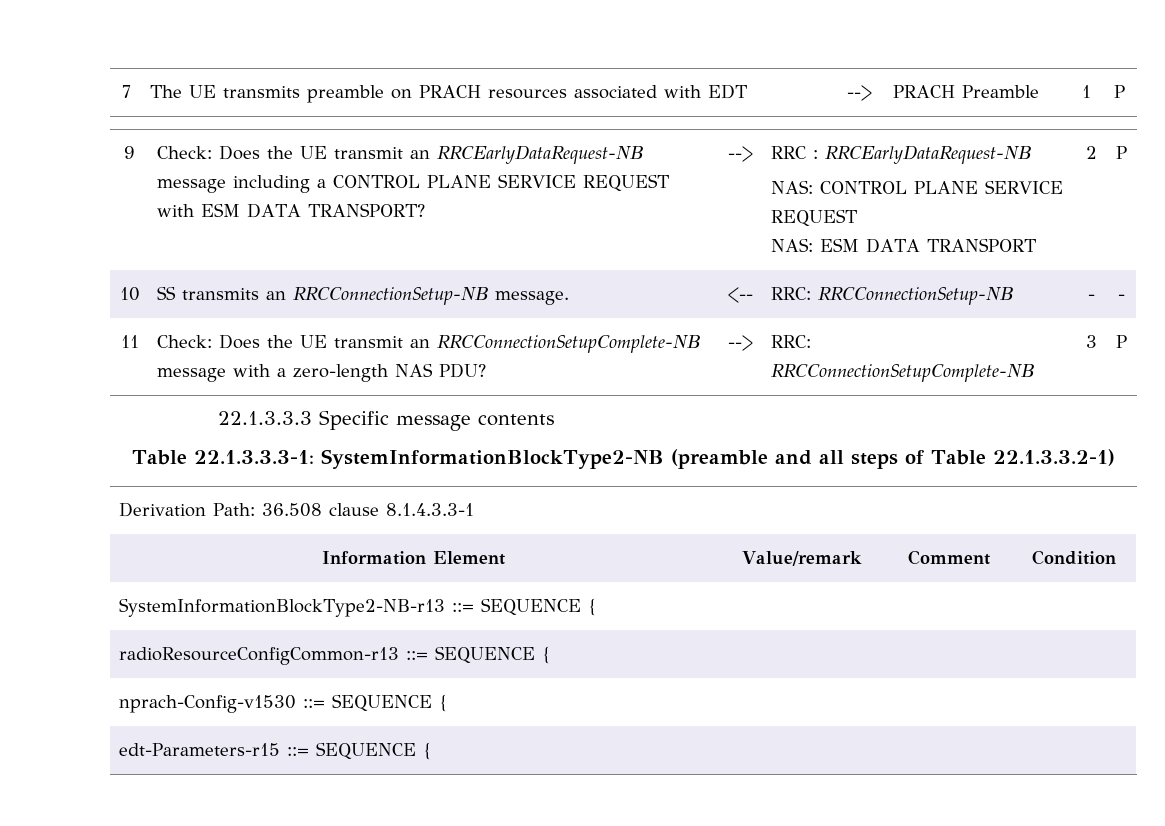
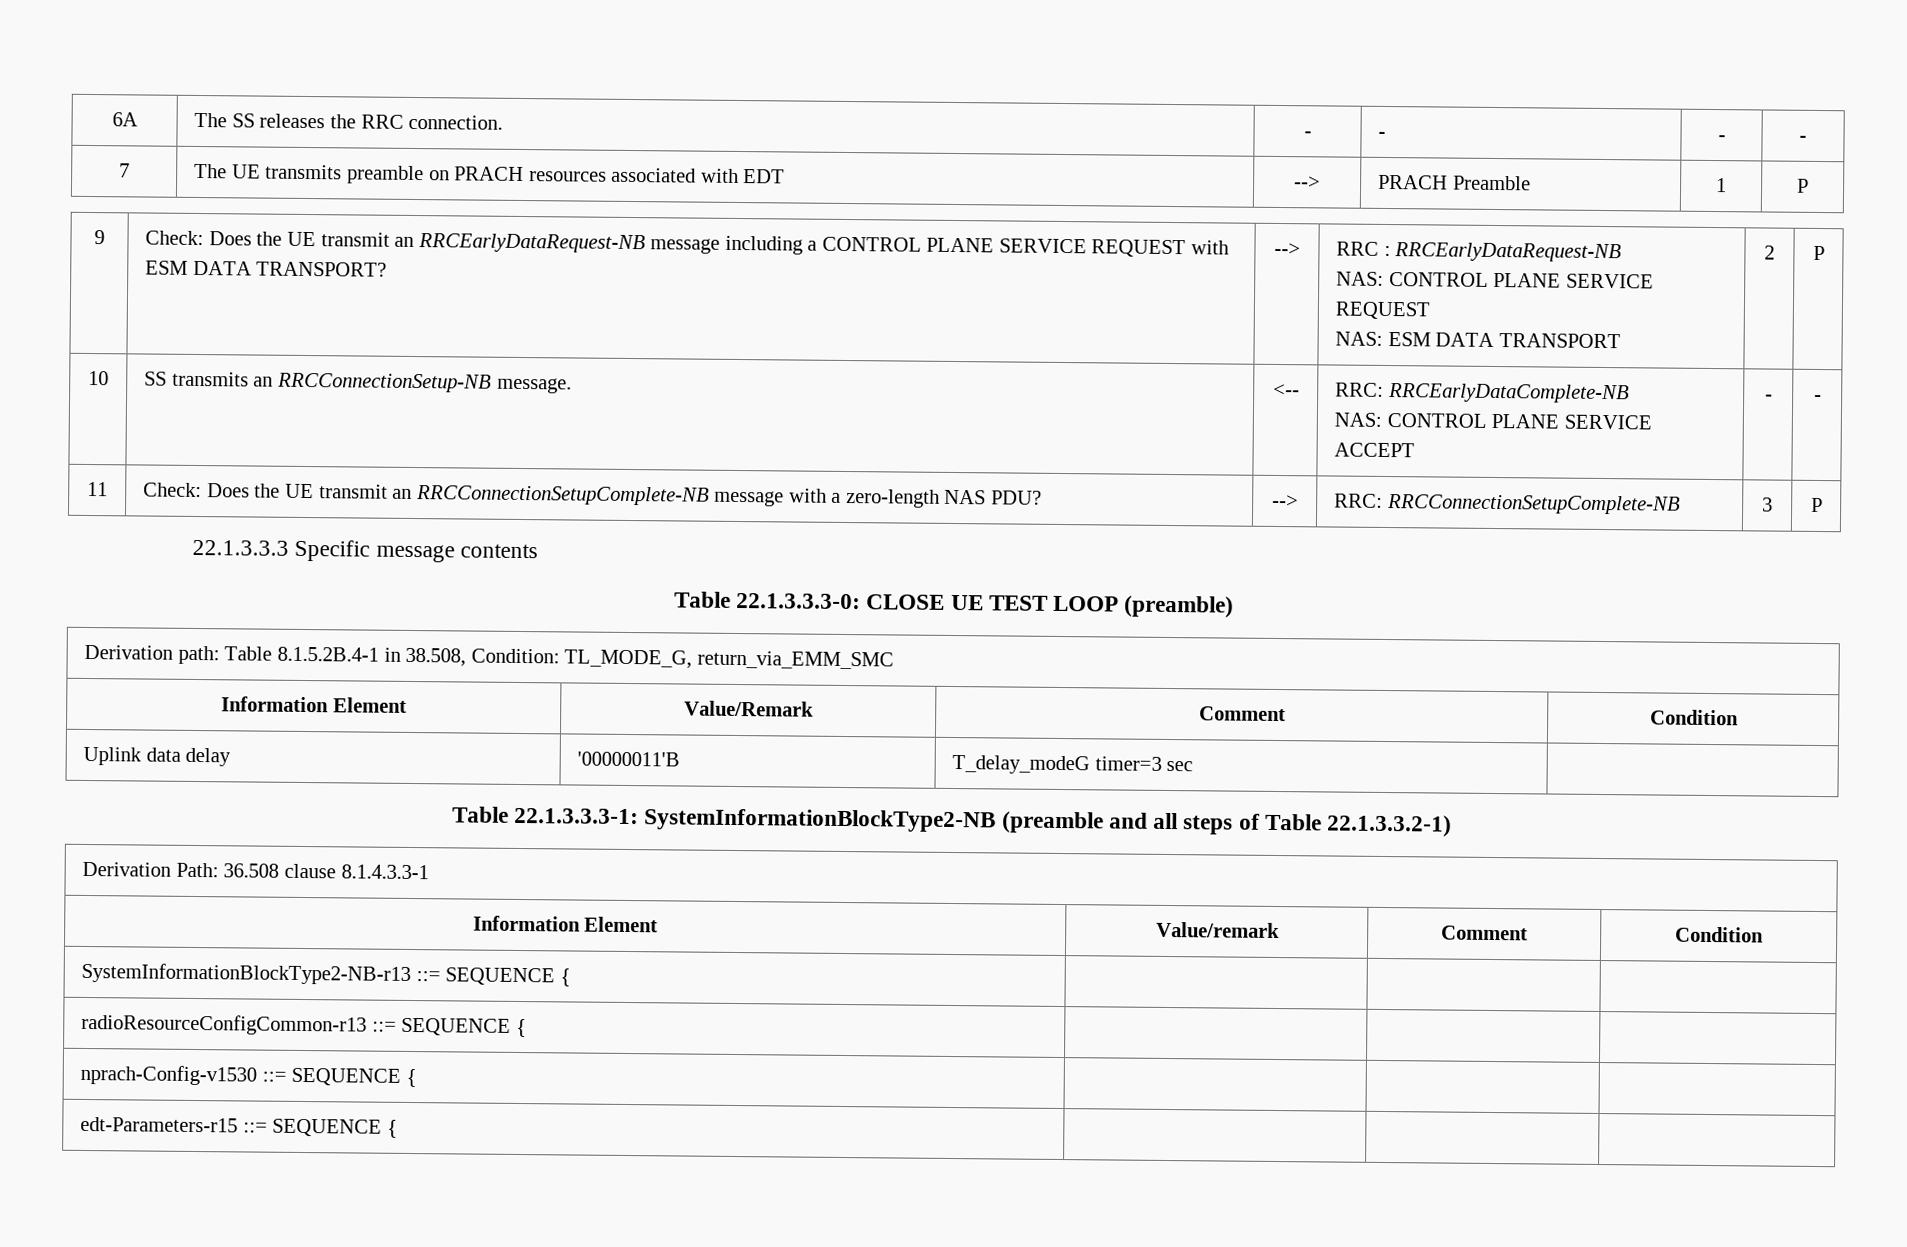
(121, 91) none -> [111,112,138,127] [194,112,504,130] [1303,131,1312,138] [1378,131,1387,138] [1717,135,1726,142] [1799,135,1807,142] 6A | The SS releases the RRC connection. | - | - | - | - //
[817,287,1013,305] RRCConnectionSetup-NB -> [1387,383,1630,404] [1334,412,1652,430] [1334,442,1416,458] RRCEarlyDataComplete-NB // NAS: CONTROL PLANE SERVICE ACCEPT
(555, 420) none -> [673,591,1235,618] [84,644,894,670] [221,696,407,713] [684,700,814,717] [1198,706,1286,722] [1649,709,1739,726] [83,746,232,767] [577,751,681,767] [952,754,1194,775] // Table 22.1.3.3.3-0: CLOSE UE TEST LOOP (preamble) // Derivation path: Table 8.1.5.2B.4-1 in 38.508, Condition: TL_MODE_G, return_via_EMM_SMC // Information Element | Value/Remark | Comment | Condition // Uplink data delay | '00000011'B | T_delay_modeG timer=3 sec |

